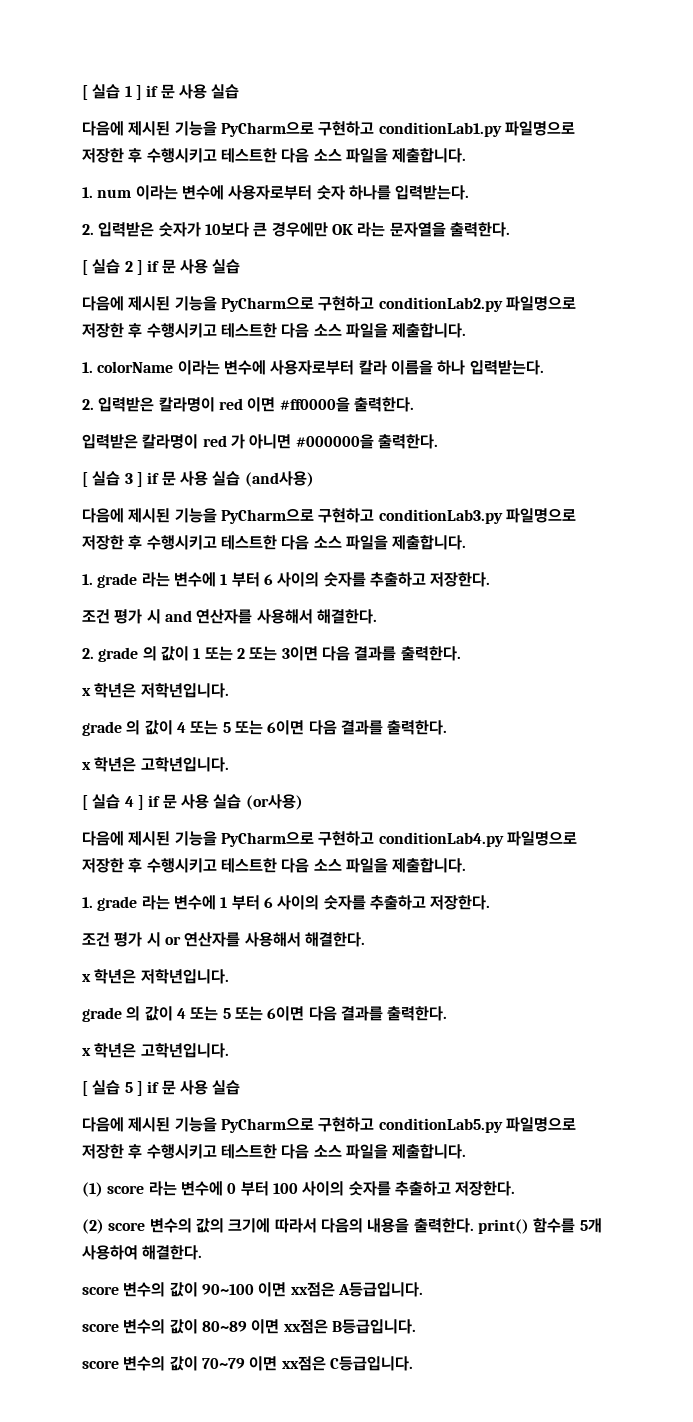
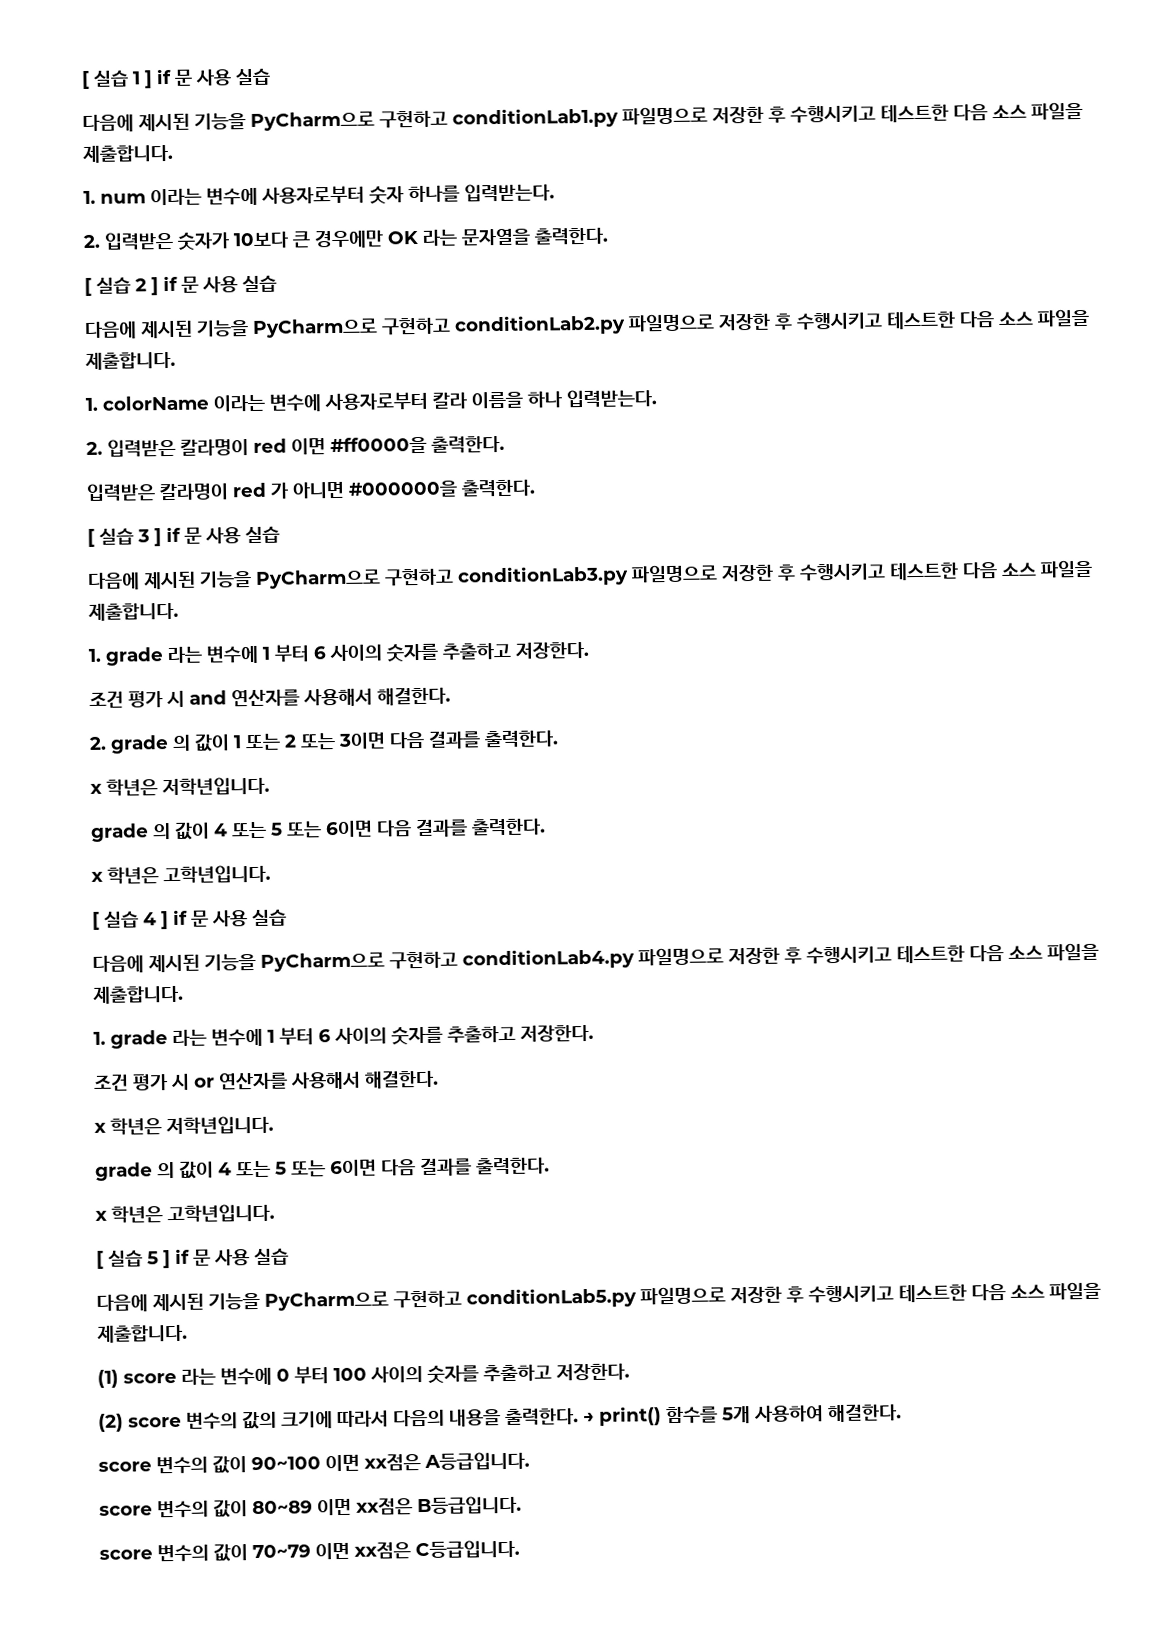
[244,471,314,487] (and사용) -> (280, 534) none
[245,794,303,810] (or사용) -> (287, 917) none
(474, 1225) none -> [583,1411,595,1423] →

